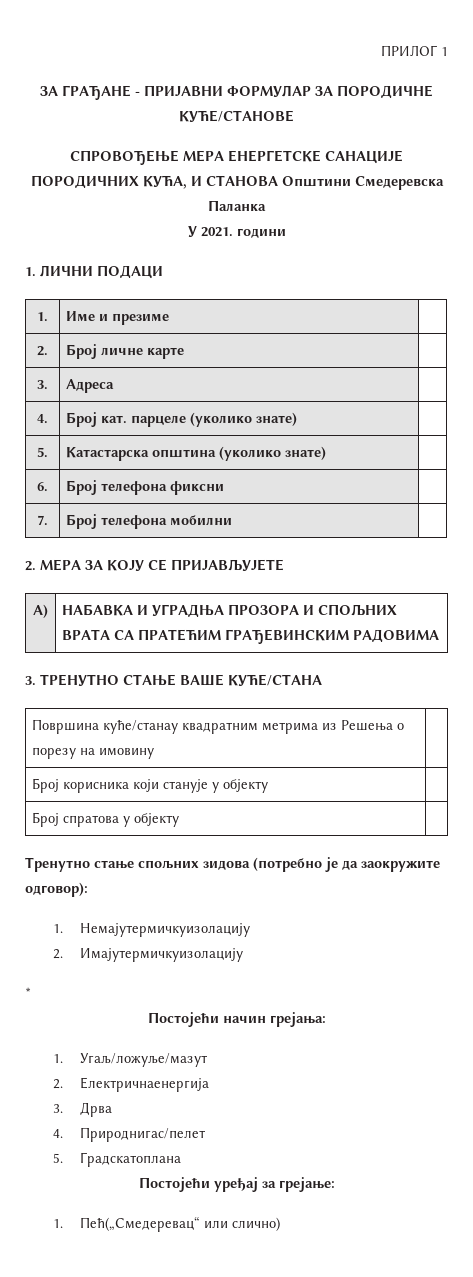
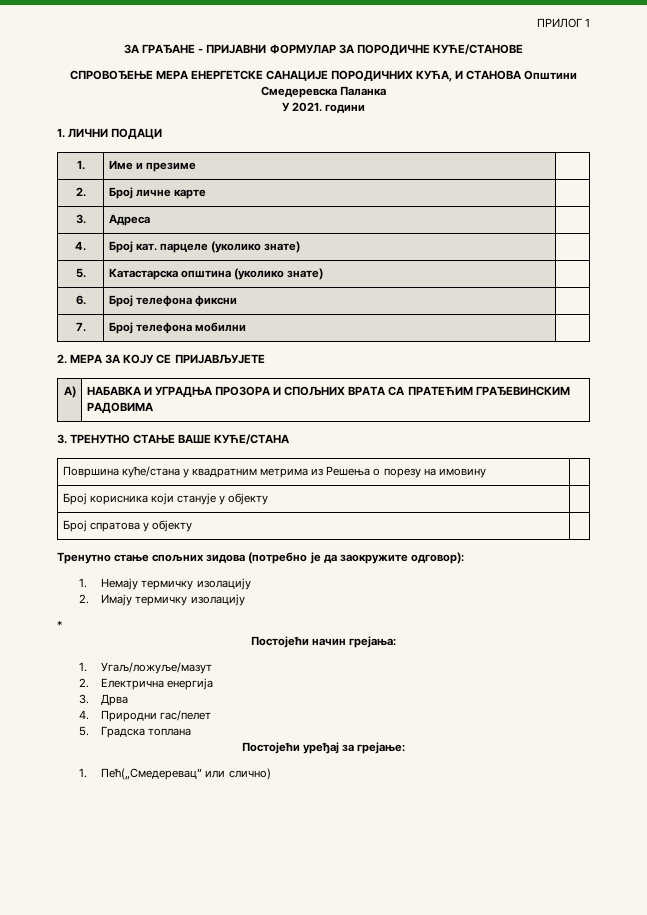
[103,720,179,734] куће/станау -> [121,466,189,478] куће/стана у
[80,923,251,937] [52,948,244,962] Немајутермичкуизолацију // 2. Имајутермичкуизолацију -> [101,578,251,590] [79,594,245,606] Немају термичку изолацију // 2. Имају термичку изолацију
[80,1077,210,1092] Електричнаенергија -> [101,678,214,690] Електрична енергија
[80,1127,206,1142] [52,1152,182,1167] Природнигас/пелет // 5. Градскатоплана -> [101,710,212,722] [79,726,192,738] Природни гас/пелет // 5. Градска топлана

